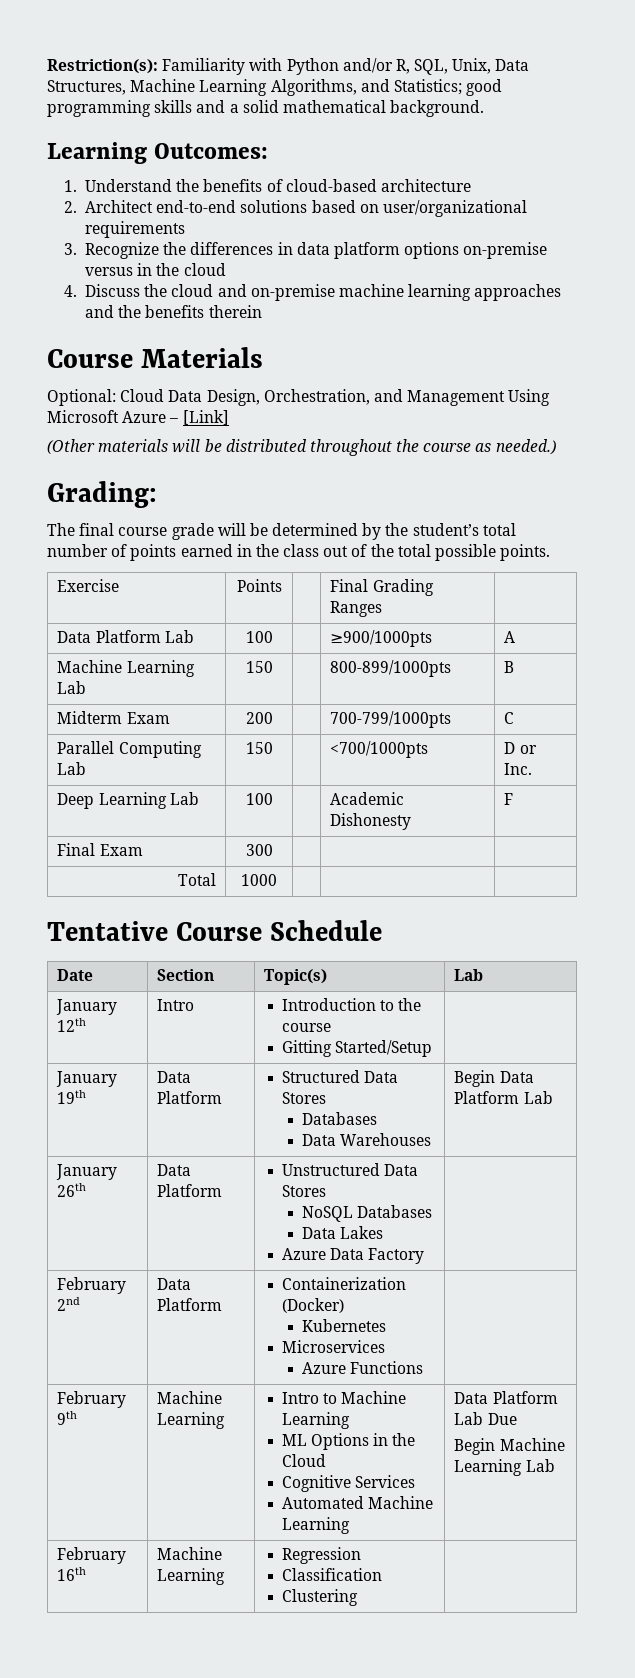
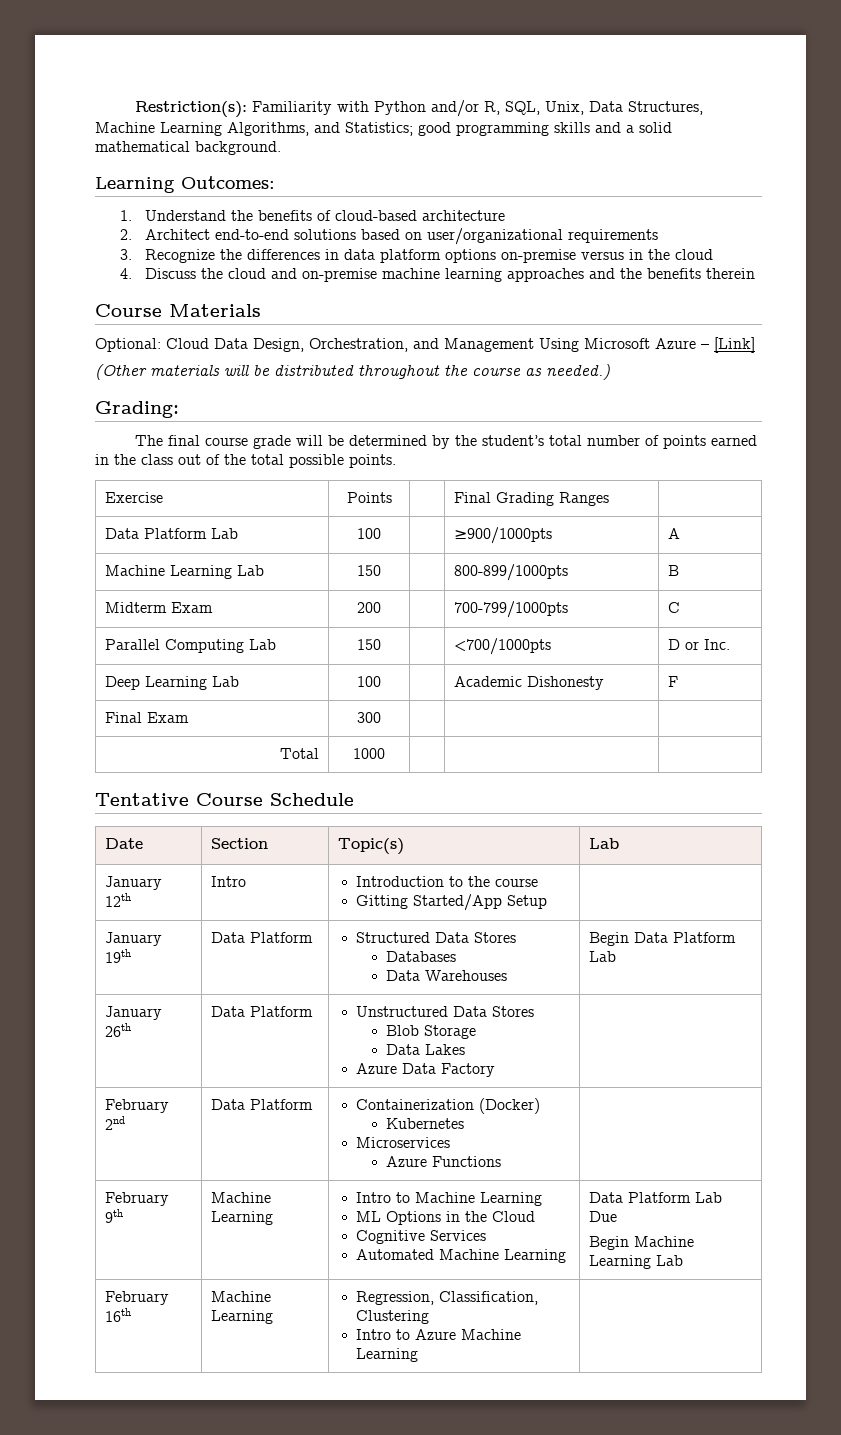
[334,1040,432,1057] Started/Setup -> [413,894,548,911] Started/App Setup
[302,1205,433,1222] NoSQL Databases -> [386,1025,477,1039] Blob Storage
[281,1547,361,1564] [281,1568,382,1581] [281,1589,358,1606] Regression // Classification // Clustering -> [356,1291,539,1305] [356,1310,430,1324] [356,1329,522,1340] [356,1348,419,1362] Regression, Classification, Clustering // Intro to Azure Machine Learning

